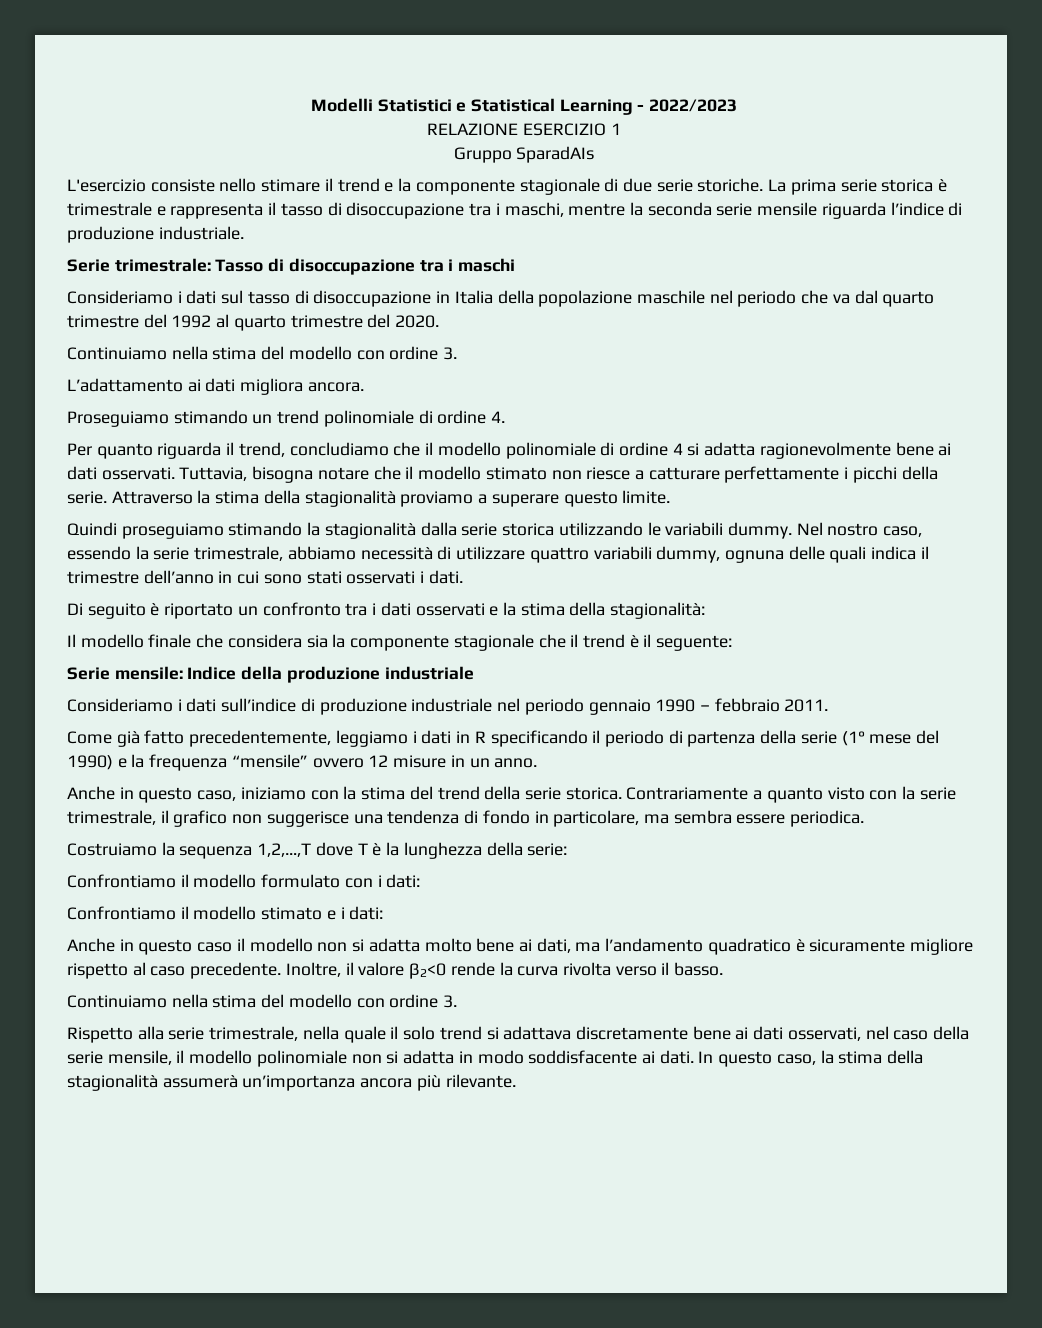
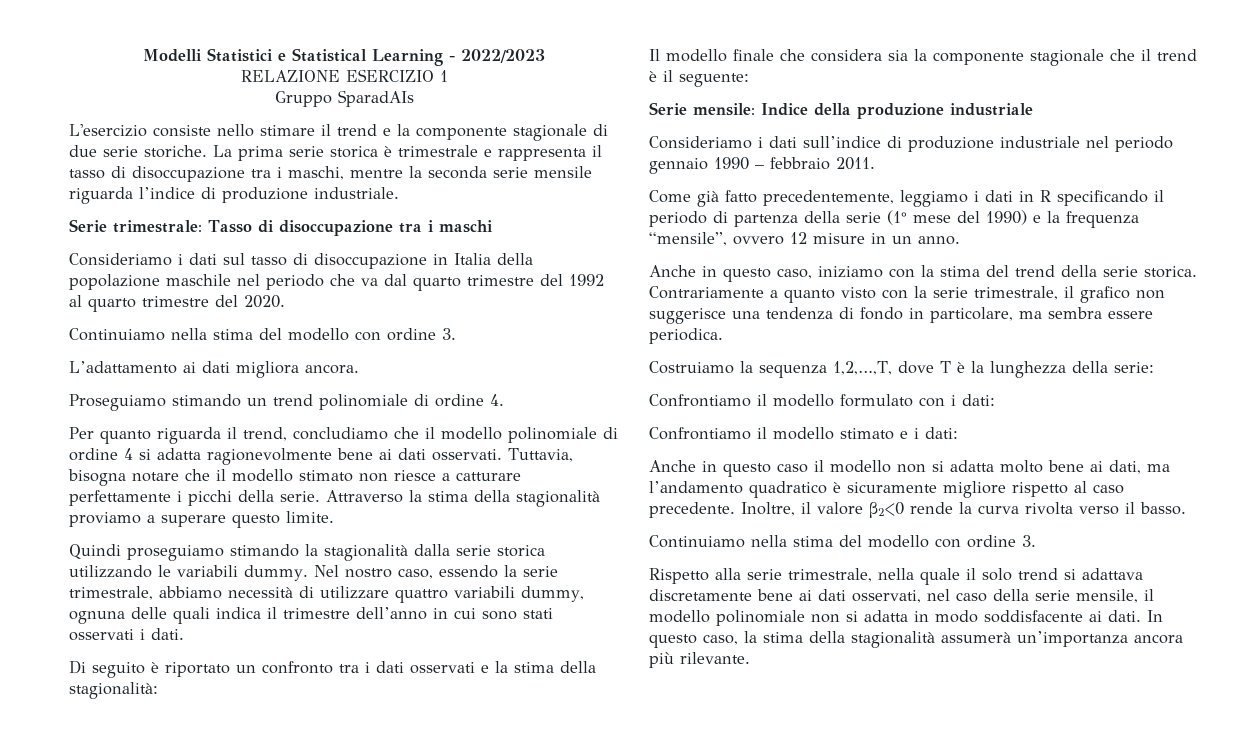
[231,754,308,768] “mensile” -> [649,232,727,246] “mensile”,
[257,843,312,857] 1,2,…,T -> [833,361,892,375] 1,2,…,T,

